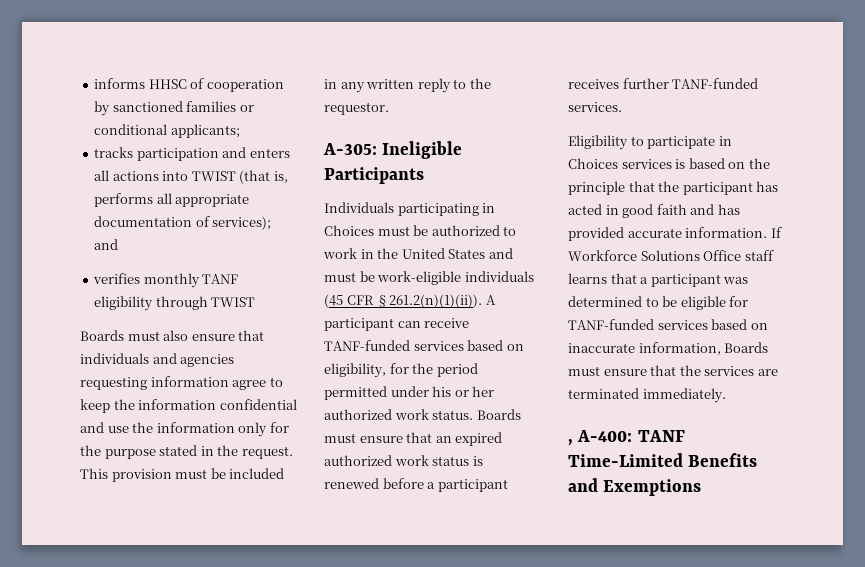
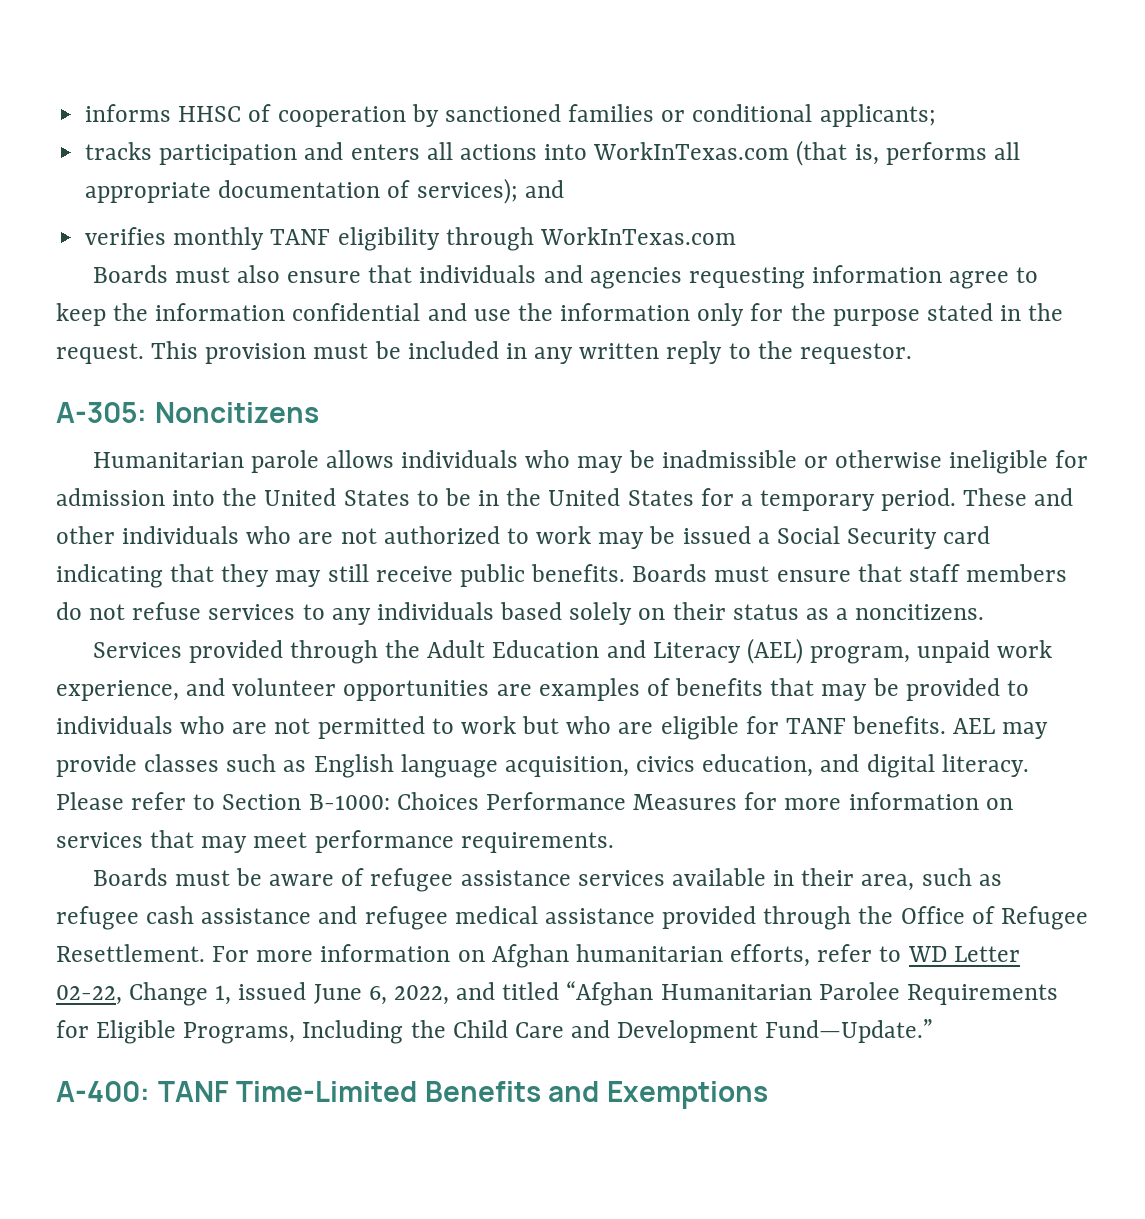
[191,171,236,181] TWIST -> [593,142,790,160] WorkInTexas.com
[211,297,256,307] TWIST -> [539,227,736,245] WorkInTexas.com
[382,141,463,159] [324,167,424,184] [324,202,496,216] [324,225,517,236] [323,248,513,259] [324,271,534,285] [324,294,496,308] [324,318,470,331] [324,340,524,351] [324,363,478,378] [324,386,495,400] [324,409,521,420] [324,432,503,446] [324,455,483,466] [324,478,508,492] [568,78,759,89] [568,102,622,112] [568,135,732,150] [568,158,770,169] [568,181,779,195] [568,204,740,218] [568,227,782,241] [568,250,774,261] [568,273,749,287] [568,296,749,310] [568,319,768,330] [568,342,769,355] [568,365,778,376] [568,388,726,403] [568,439,573,446] Ineligible Participants // Individuals participating in Choices must be authorized to work in the United States and must be work-eligible individuals (45 CFR §261.2(n)(1)(ii)). A participant can receive TANF-funded services based on eligibility, for the period permitted under his or her authorized work status. Boards must ensure that an expired authorized work status is renewed before a participant receives further TANF-funded services. // Eligibility to participate in Choices services is based on the principle that the participant has acted in good faith and has provided accurate information. If Workforce Solutions Office staff learns that a participant was determined to be eligible for TANF-funded services based on inaccurate information, Boards must ensure that the services are terminated immediately. // , -> [154,402,319,423] [92,450,1089,474] [56,488,1074,511] [56,526,991,549] [56,564,1068,588] [56,602,985,625] [92,638,1053,664] [56,678,1029,701] [56,716,1049,740] [56,754,1029,778] [56,792,1013,810] [56,830,614,853] [92,868,1002,892] [56,906,1088,930] [56,944,1020,968] [56,981,1058,1006] [56,1019,934,1044] Noncitizens // Humanitarian parole allows individuals who may be inadmissible or otherwise ineligible for admission into the United States to be in the United States for a temporary period. These and other individuals who are not authorized to work may be issued a Social Security card indicating that they may still receive public benefits. Boards must ensure that staff members do not refuse services to any individuals based solely on their status as a noncitizens. // Services provided through the Adult Education and Literacy (AEL) program, unpaid work experience, and volunteer opportunities are examples of benefits that may be provided to individuals who are not permitted to work but who are eligible for TANF benefits. AEL may provide classes such as English language acquisition, civics education, and digital literacy. Please refer to Section B-1000: Choices Performance Measures for more information on services that may meet performance requirements. // Boards must be aware of refugee assistance services available in their area, such as refugee cash assistance and refugee medical assistance provided through the Office of Refugee Resettlement. For more information on Afghan humanitarian efforts, refer to WD Letter 02-22, Change 1, issued June 6, 2022, and titled “Afghan Humanitarian Parolee Requirements for Eligible Programs, Including the Child Care and Development Fund—Update.” //

